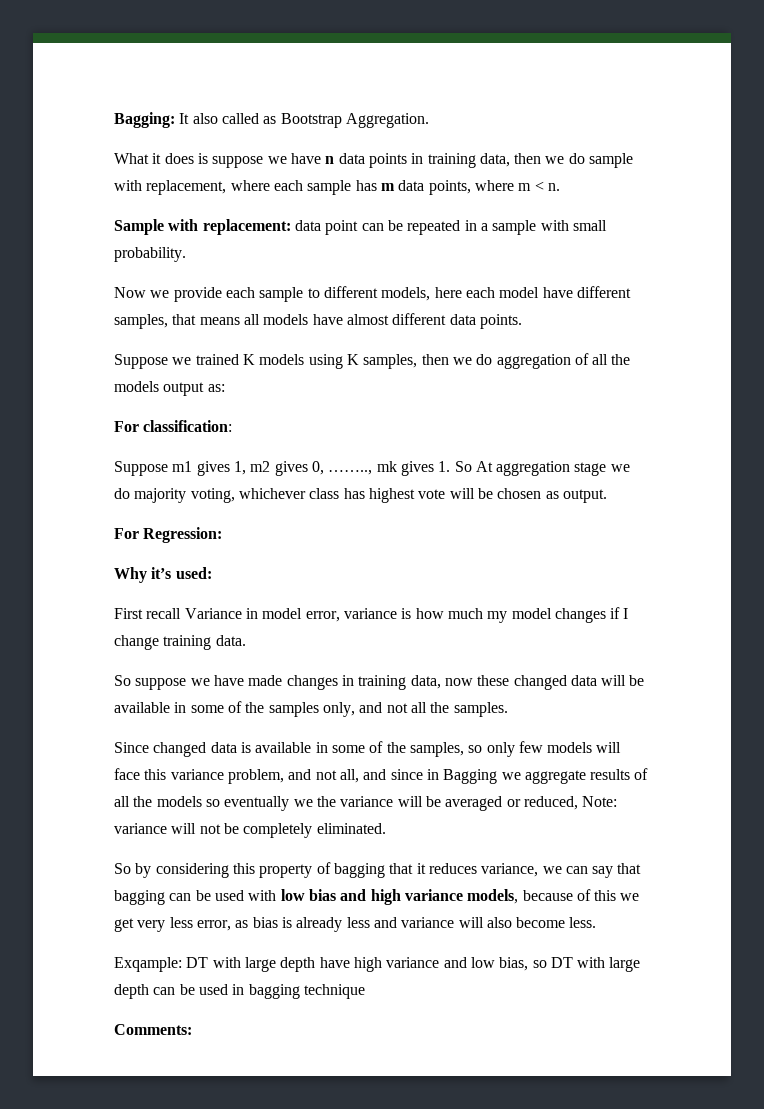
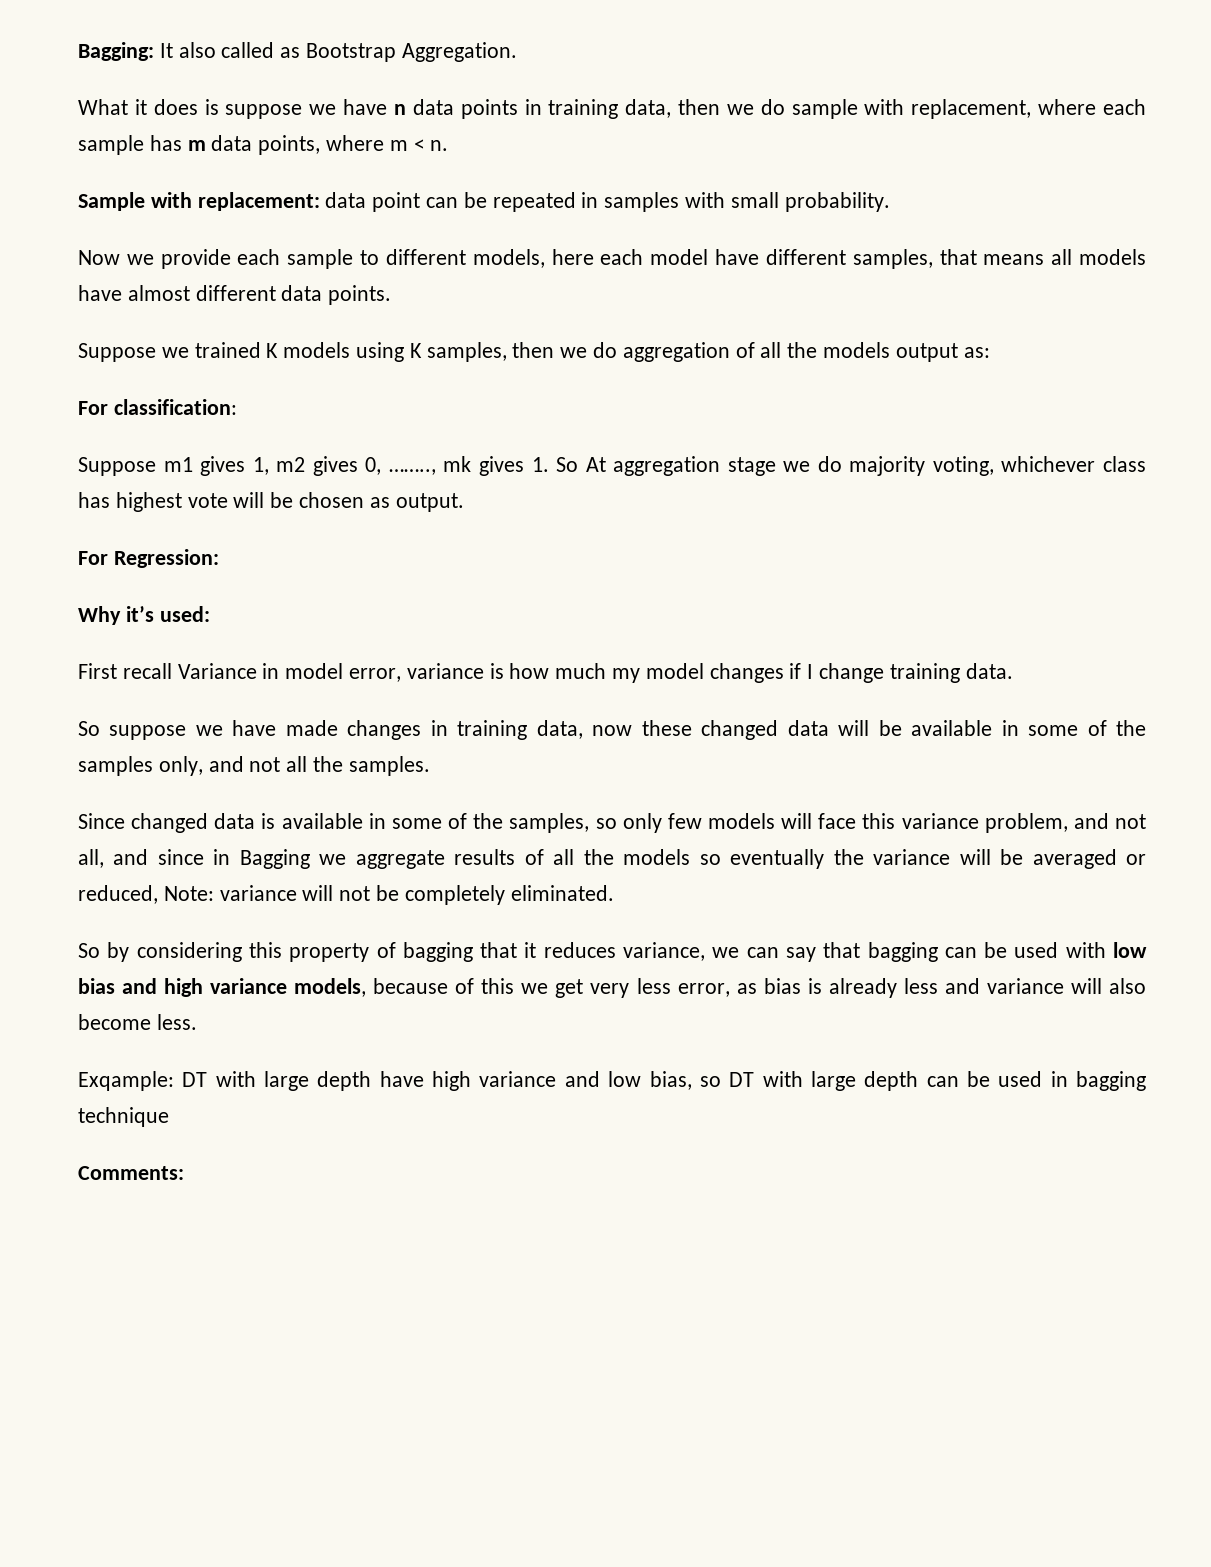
[480,220,537,235] a sample -> [604,192,680,212] samples
[293,799,313,807] we -> (825, 859) none

